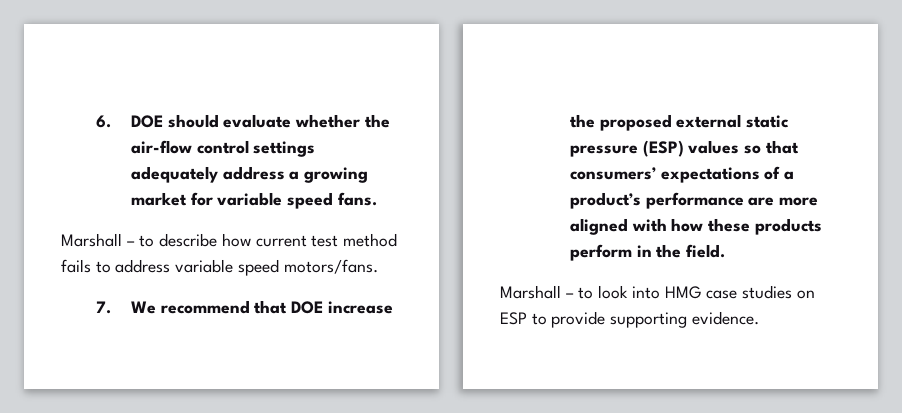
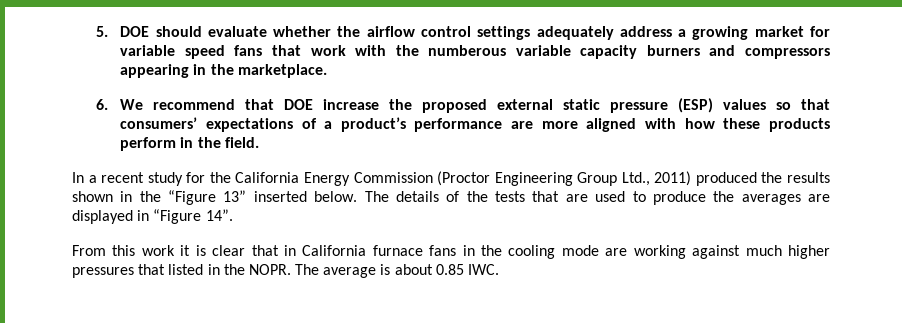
[95,115,111,128] 6. -> [96,26,109,37] 5.
[130,140,192,154] air-flow -> [366,26,415,37] airflow
[337,192,377,206] [61,233,398,247] [61,259,378,276] [95,301,111,314] fans. // Marshall – to describe how current test method fails to address variable speed motors/fans. // 7. -> [234,45,831,59] [120,64,327,78] [96,99,109,110] fans that work with the numberous variable capacity burners and compressors appearing in the marketplace. // 6.
[500,285,815,299] [500,311,759,328] Marshall – to look into HMG case studies on ESP to provide supporting evidence. -> [72,171,830,186] [72,190,830,205] [72,209,233,224] [72,245,831,259] [72,264,500,278] In a recent study for the California Energy Commission (Proctor Engineering Group Ltd., 2011) produced the results shown in the “Figure 13” inserted below. The details of the tests that are used to produce the averages are displayed in “Figure 14”. // From this work it is clear that in California furnace fans in the cooling mode are working against much higher pressures that listed in the NOPR. The average is about 0.85 IWC.

